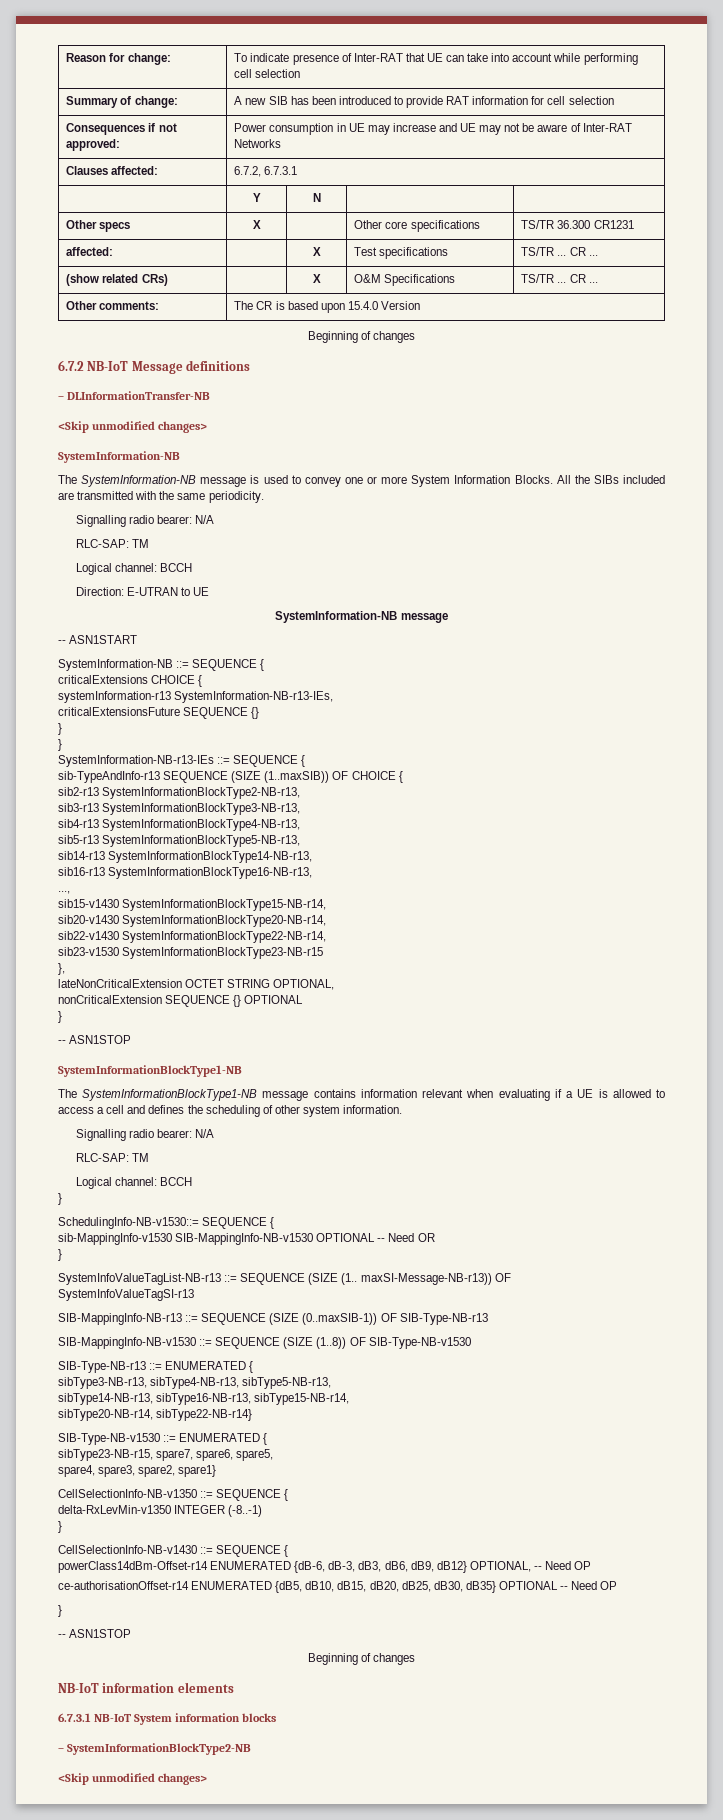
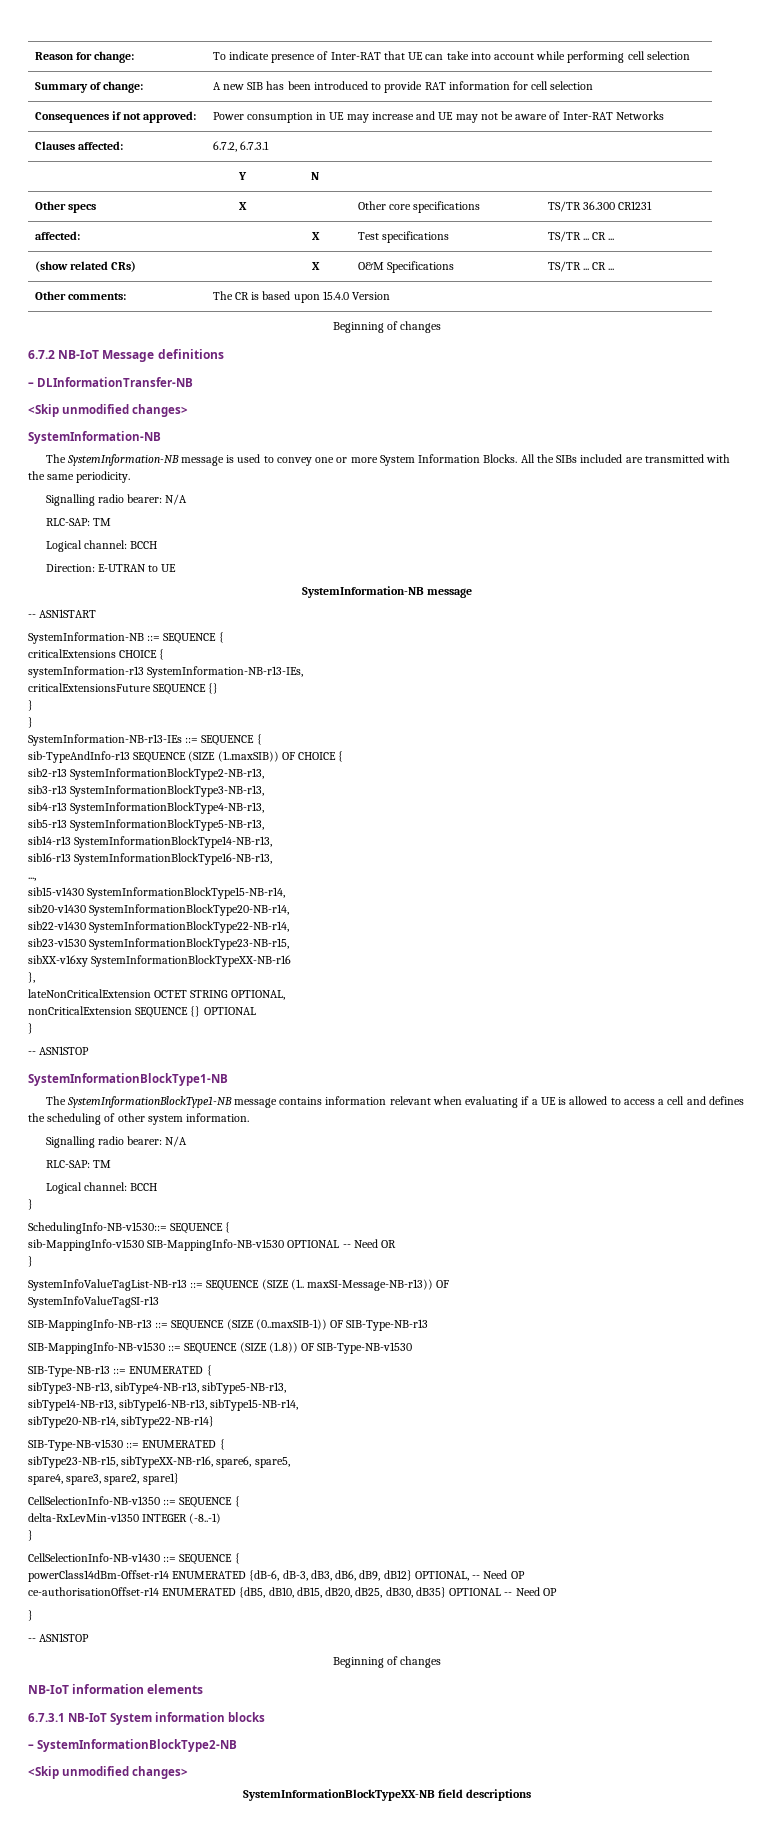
[122,947,324,959] SystemInformationBlockType23-NB-r15 -> [89,938,290,950] [28,955,292,967] SystemInformationBlockType23-NB-r15, // sibXX-v16xy SystemInformationBlockTypeXX-NB-r16
[156,1449,194,1461] spare7, -> [121,1456,214,1468] sibTypeXX-NB-r16,
(208, 1779) none -> [242,1789,532,1801] // SystemInformationBlockTypeXX-NB field descriptions

